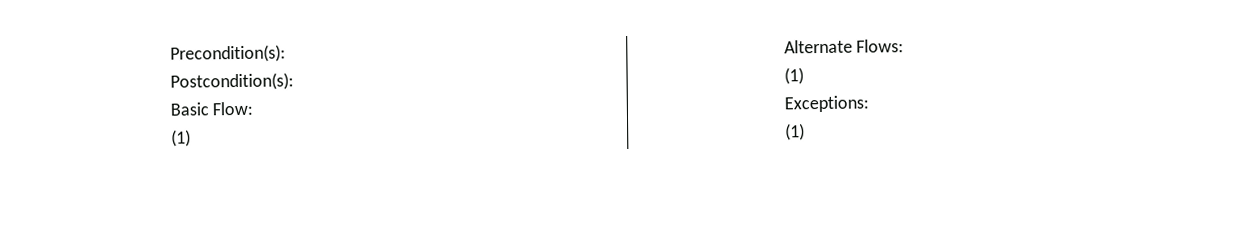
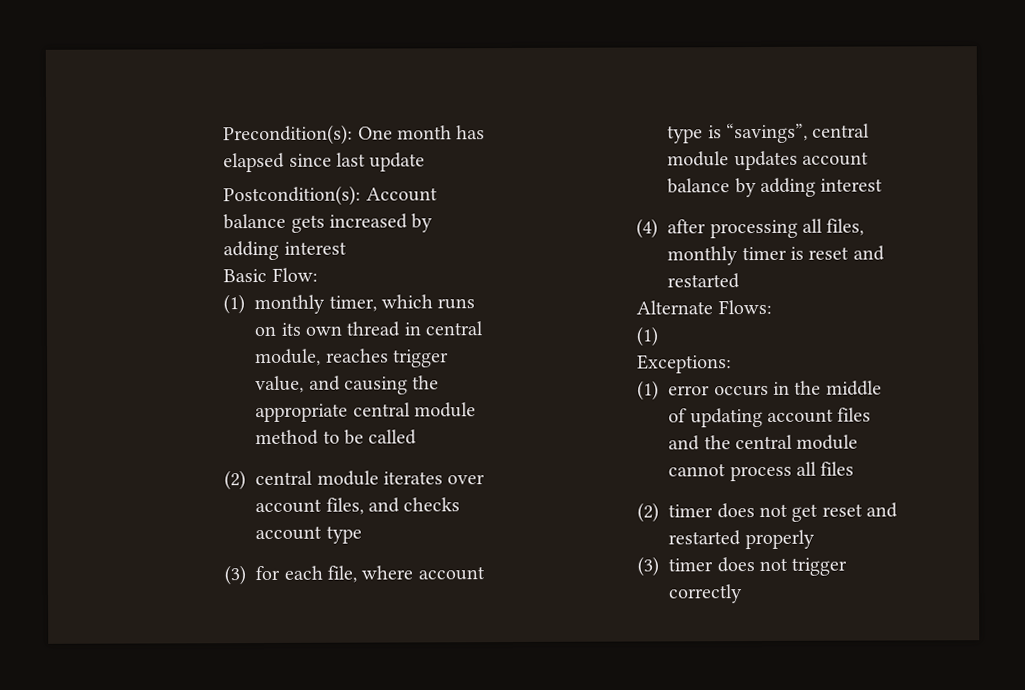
[169,72,294,91] [169,101,254,116] [170,129,191,147] // Postcondition(s): // Basic Flow: // (1) -> [357,125,486,140] [223,152,426,173] [223,185,438,207] [223,213,434,233] [223,240,347,261] [223,267,318,283] [223,294,476,315] [254,321,484,337] [255,348,449,368] [255,375,440,395] [255,402,476,423] [255,429,418,446] [224,470,486,491] [255,497,461,515] [255,525,362,544] [224,565,485,586] [667,122,871,144] [667,150,869,171] [667,177,884,198] [636,218,865,239] [667,245,885,266] [667,273,741,289] One month has elapsed since last update // Postcondition(s): Account balance gets increased by adding interest // Basic Flow: // (1) monthly timer, which runs on its own thread in central module, reaches trigger value, and causing the appropriate central module method to be called // (2) central module iterates over account files, and checks account type // (3) for each file, where account type is “savings”, central module updates account balance by adding interest // (4) after processing all files, monthly timer is reset and restarted
(805, 132) none -> [668,380,882,397] [668,407,872,428] [668,434,859,451] [668,461,855,482] [637,502,899,523] [668,529,815,550] [637,556,848,577] [668,584,744,604] error occurs in the middle of updating account files and the central module cannot process all files // (2) timer does not get reset and restarted properly // (3) timer does not trigger correctly

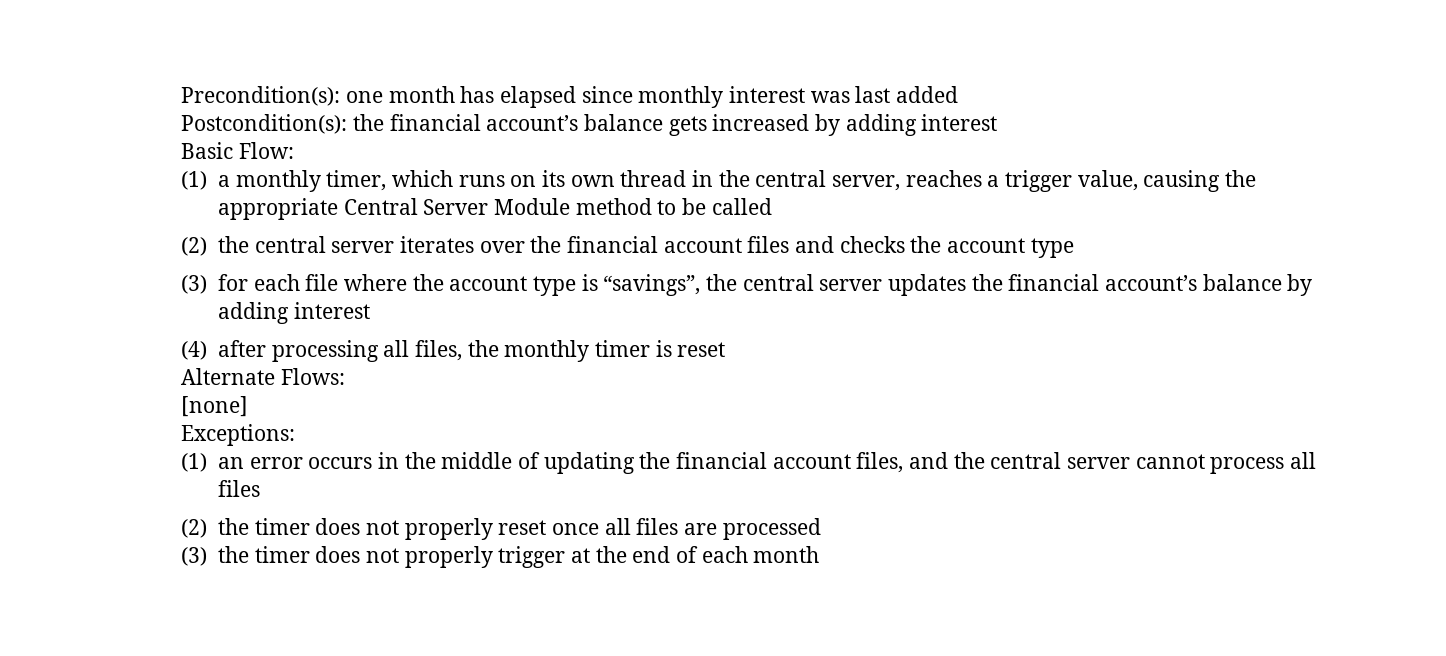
[357,126,393,140] One -> [346,91,384,103] one
[335,152,426,172] [223,185,438,207] last update // Postcondition(s): Account -> [638,86,959,108] [181,114,579,134] monthly interest was last added // Postcondition(s): the financial account’s
(246, 304) none -> [217,175,230,187] a
[425,321,484,336] [255,348,389,367] central module, reaches -> [718,170,1000,191] the central server, reaches a
[308,375,341,391] and -> (1138, 180) none
[352,402,476,418] central module -> [343,198,570,215] Central Server Module
[255,470,486,486] [255,497,364,515] central module iterates over account files, -> [217,236,790,253] the central server iterates over the financial account files
(461, 504) none -> [910,236,942,253] the
[326,565,414,583] file, where -> [305,274,444,291] file where the
[812,123,871,138] [667,150,869,171] central module updates account -> [705,274,1197,296] the central server updates the financial account’s
(865, 227) none -> [467,340,499,357] the
[852,245,885,261] [667,273,741,289] and restarted -> (726, 349) none
[636,326,660,347] (1) -> [181,396,249,417] [none]
(660, 390) none -> [217,457,244,469] an
[766,407,872,423] account files -> [639,452,904,473] the financial account files,
[796,434,859,450] module -> [1066,457,1130,469] server
[668,502,899,522] [668,529,815,550] [637,556,848,577] [668,584,744,604] timer does not get reset and restarted properly // (3) timer does not trigger correctly -> [217,518,821,540] [181,546,820,568] the timer does not properly reset once all files are processed // (3) the timer does not properly trigger at the end of each month

